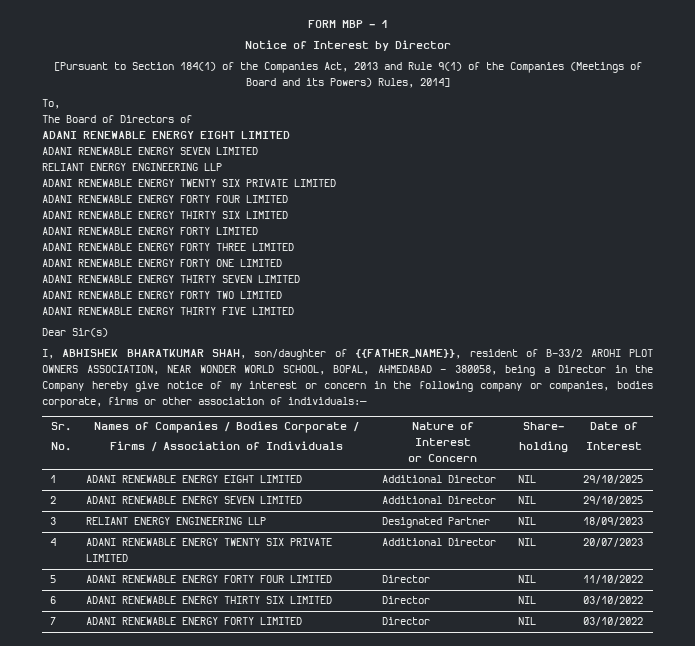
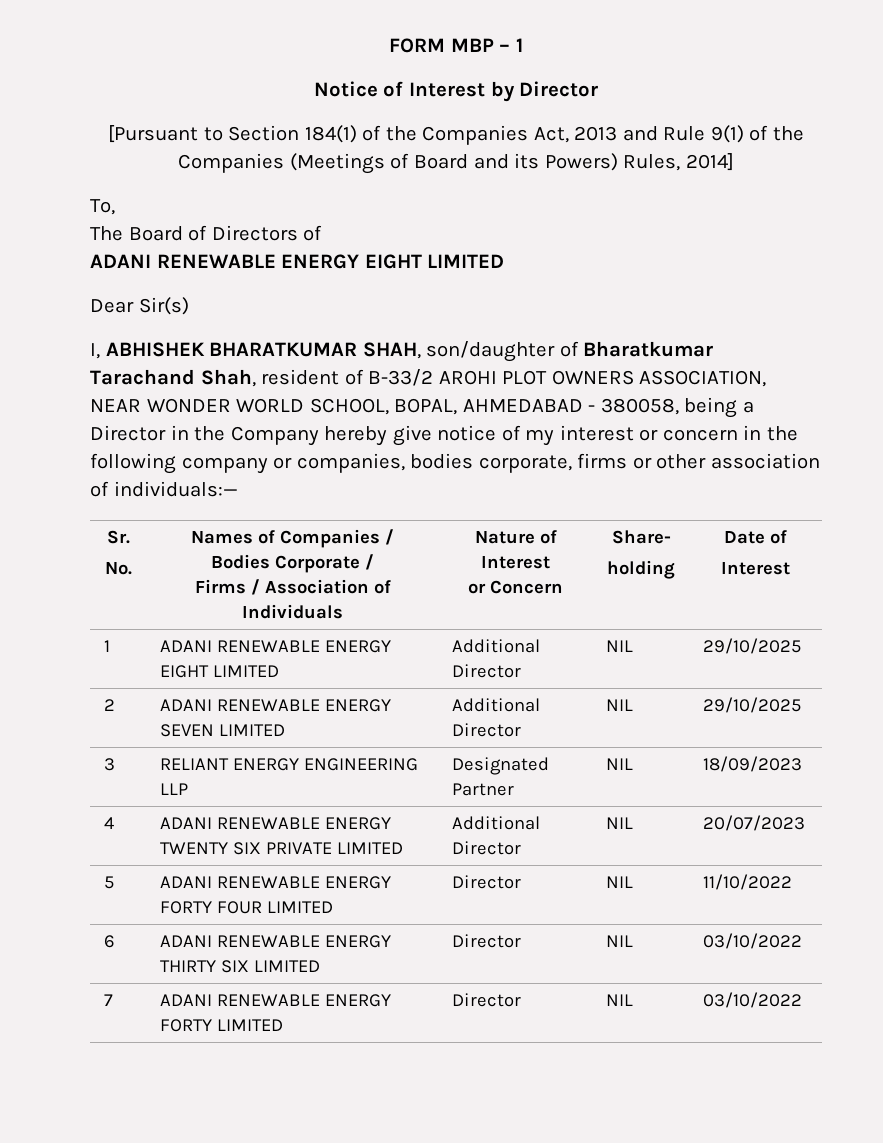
[42,147,258,155] [42,163,222,171] [42,179,336,187] [42,195,288,203] [42,211,288,219] [42,227,258,235] [42,243,294,251] [42,259,282,267] [42,275,300,283] [42,291,282,299] [42,307,294,315] // ADANI RENEWABLE ENERGY SEVEN LIMITED // RELIANT ENERGY ENGINEERING LLP // ADANI RENEWABLE ENERGY TWENTY SIX PRIVATE LIMITED // ADANI RENEWABLE ENERGY FORTY FOUR LIMITED // ADANI RENEWABLE ENERGY THIRTY SIX LIMITED // ADANI RENEWABLE ENERGY FORTY LIMITED // ADANI RENEWABLE ENERGY FORTY THREE LIMITED // ADANI RENEWABLE ENERGY FORTY ONE LIMITED // ADANI RENEWABLE ENERGY THIRTY SEVEN LIMITED // ADANI RENEWABLE ENERGY FORTY TWO LIMITED // ADANI RENEWABLE ENERGY THIRTY FIVE LIMITED -> (505, 261) none
[355,349,462,359] {{FATHER_NAME}}, -> [583,341,714,357] [90,369,256,387] Bharatkumar Tarachand Shah,

